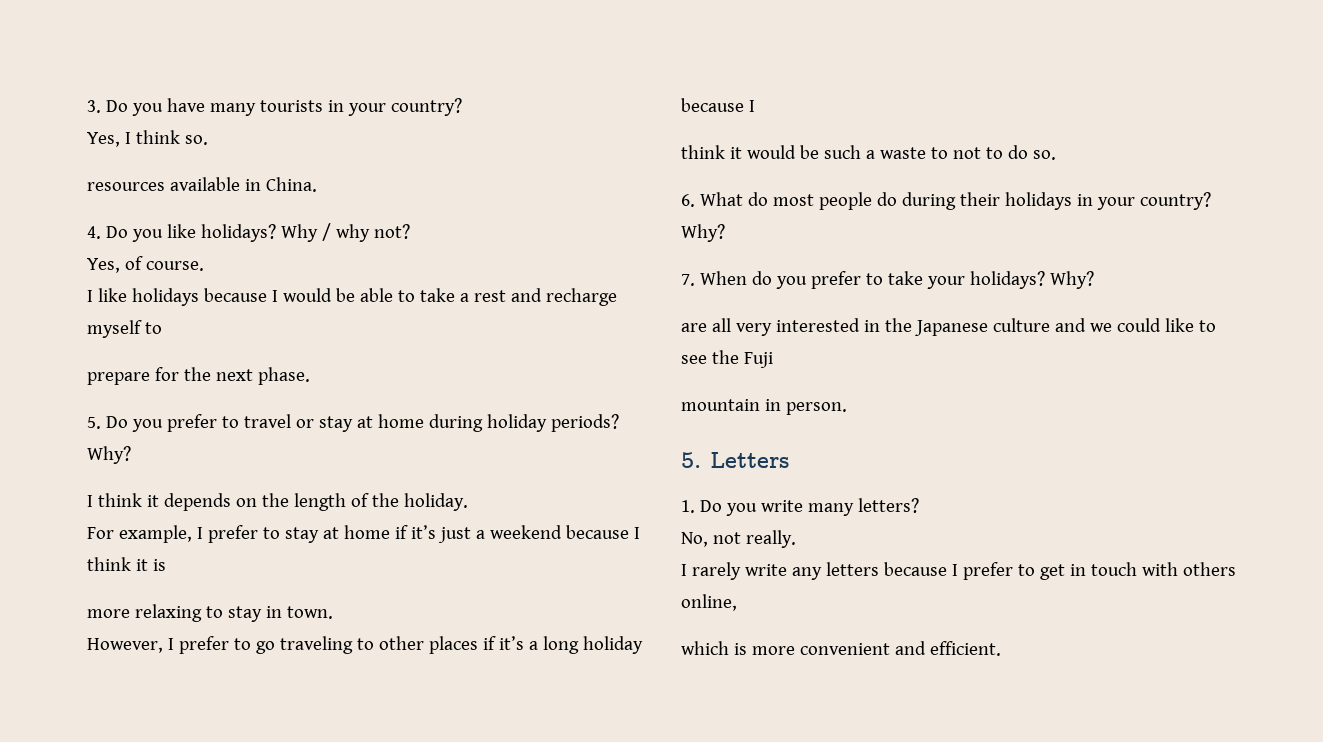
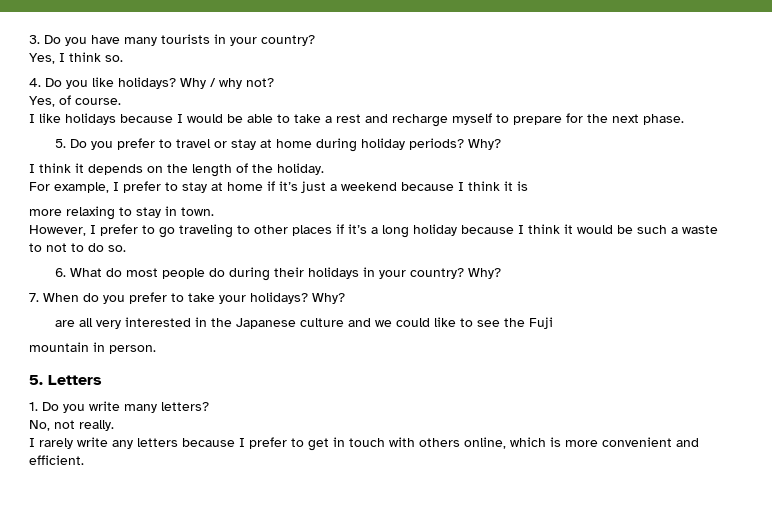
[87,177,317,192] // resources available in China. -> (123, 58) none
(162, 328) // -> (509, 118) none
(755, 106) // -> (524, 229) none
(737, 602) // -> (506, 443) none

